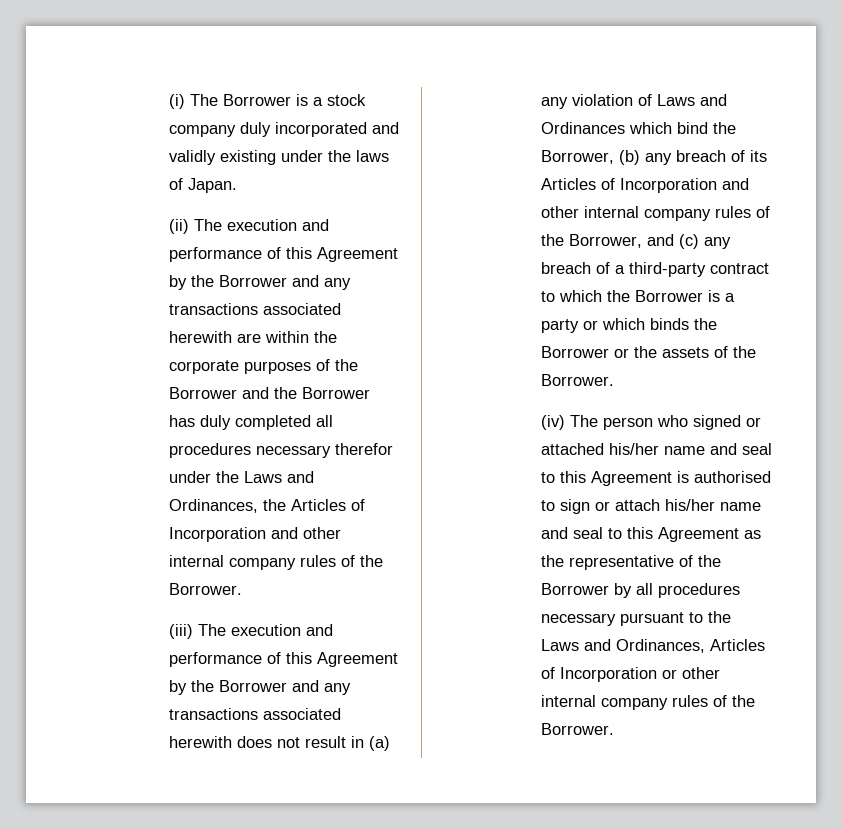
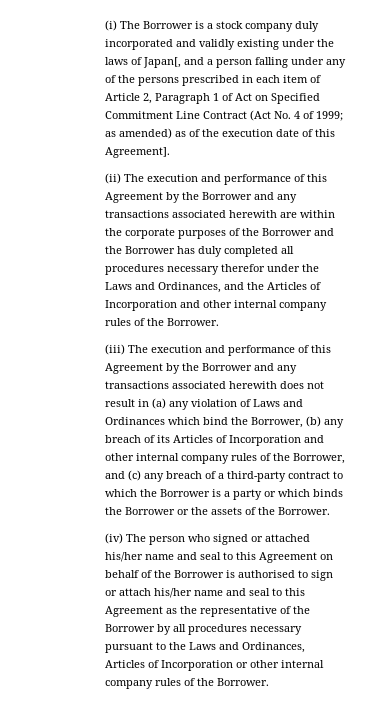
[188,178,237,193] Japan. -> [142,57,346,68] [104,75,321,86] [104,93,320,104] [104,110,343,121] [104,128,335,139] [104,147,170,158] Japan[, and a person falling under any of the persons prescribed in each item of Article 2, Paragraph 1 of Act on Specified Commitment Line Contract (Act No. 4 of 1999; as amended) as of the execution date of this Agreement].
(258, 506) none -> [223,282,244,290] and
(672, 478) none -> [319,554,333,560] [104,570,224,578] on behalf of the Borrower

